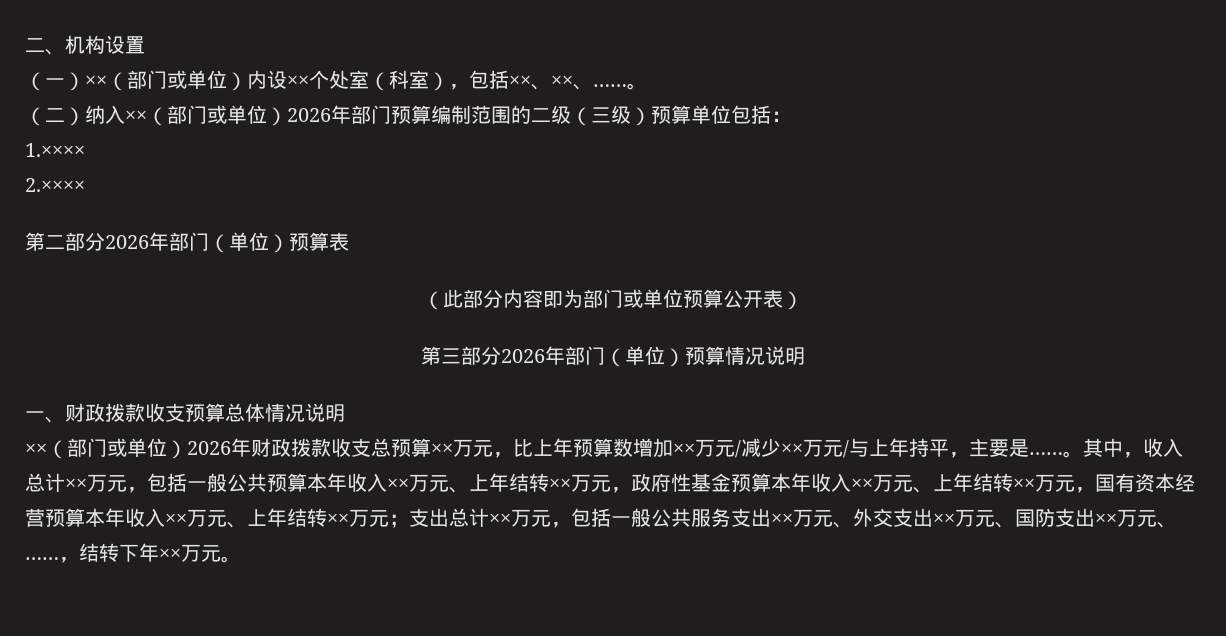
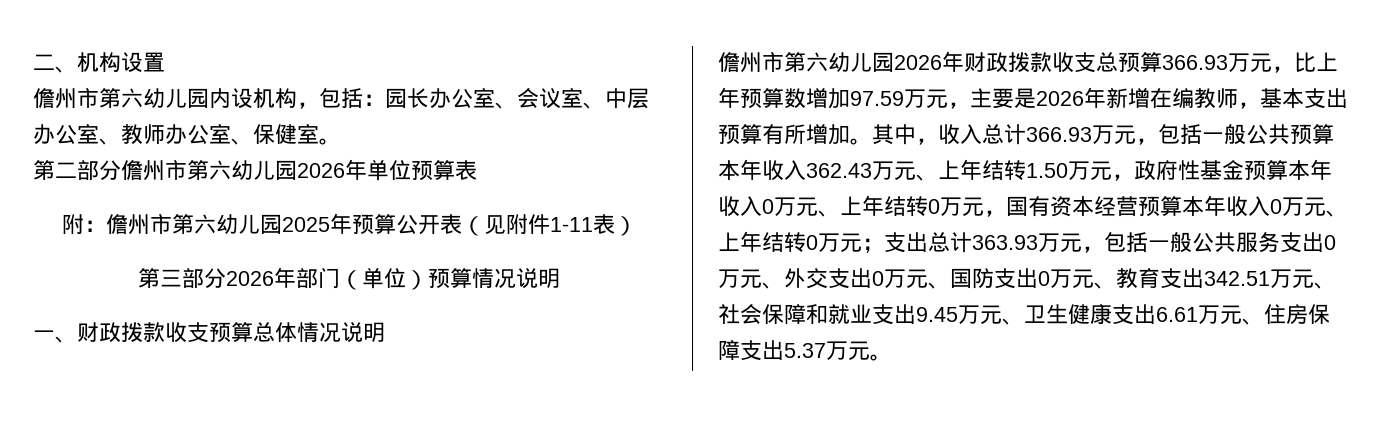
[25,70,647,91] [25,105,791,126] [25,143,85,157] [25,178,85,192] [25,232,349,253] [423,289,763,310] （一）××（部门或单位）内设××个处室（科室），包括××、××、……。 // （二）纳入××（部门或单位）2026年部门预算编制范围的二级（三级）预算单位包括： // 1.×××× // 2.×××× // 第二部分2026年部门（单位）预算表 // （此部分内容即为部门或单位预算公开 -> [33,88,649,109] [33,124,341,145] [33,159,477,181] [61,213,593,236] 儋州市第六幼儿园内设机构，包括：园长办公室、会议室、中层办公室、教师办公室、保健室。 // 第二部分儋州市第六幼儿园2026年单位预算表 // 附：儋州市第六幼儿园2025年预算公开表（见附件1-11
[25,438,187,459] ××（部门或单位） -> [718,52,894,73] 儋州市第六幼儿园
[431,443,453,455] ×× -> [1162,55,1228,70] 366.93
[673,438,1063,458] ××万元/减少××万元/与上年持平，主要是…… -> [850,87,1348,109] [718,124,850,145] 97.59万元，主要是2026年新增在编教师，基本支出预算有所增加
[65,478,87,490] ×× -> [1026,127,1092,142] 366.93
[387,473,571,493] ××万元、上年结转×× -> [806,159,1068,181] 362.43万元、上年结转1.50
[851,473,1035,493] ××万元、上年结转×× -> [762,195,940,217] 0万元、上年结转0
[165,508,349,528] ××万元、上年结转×× -> [1270,197,1348,217] [718,231,818,252] 0万元、上年结转0
[489,513,511,525] ×× -> [972,235,1038,250] 363.93
[771,513,793,525] ×× -> [1324,235,1336,250] 0
[933,513,955,525] ×× -> [872,271,884,286] 0
[1095,509,1177,528] [25,543,181,563] ××万元、……，结转下年×× -> [1038,268,1336,289] [718,304,1330,325] [718,340,826,361] 0万元、教育支出342.51万元、社会保障和就业支出9.45万元、卫生健康支出6.61万元、住房保障支出5.37

